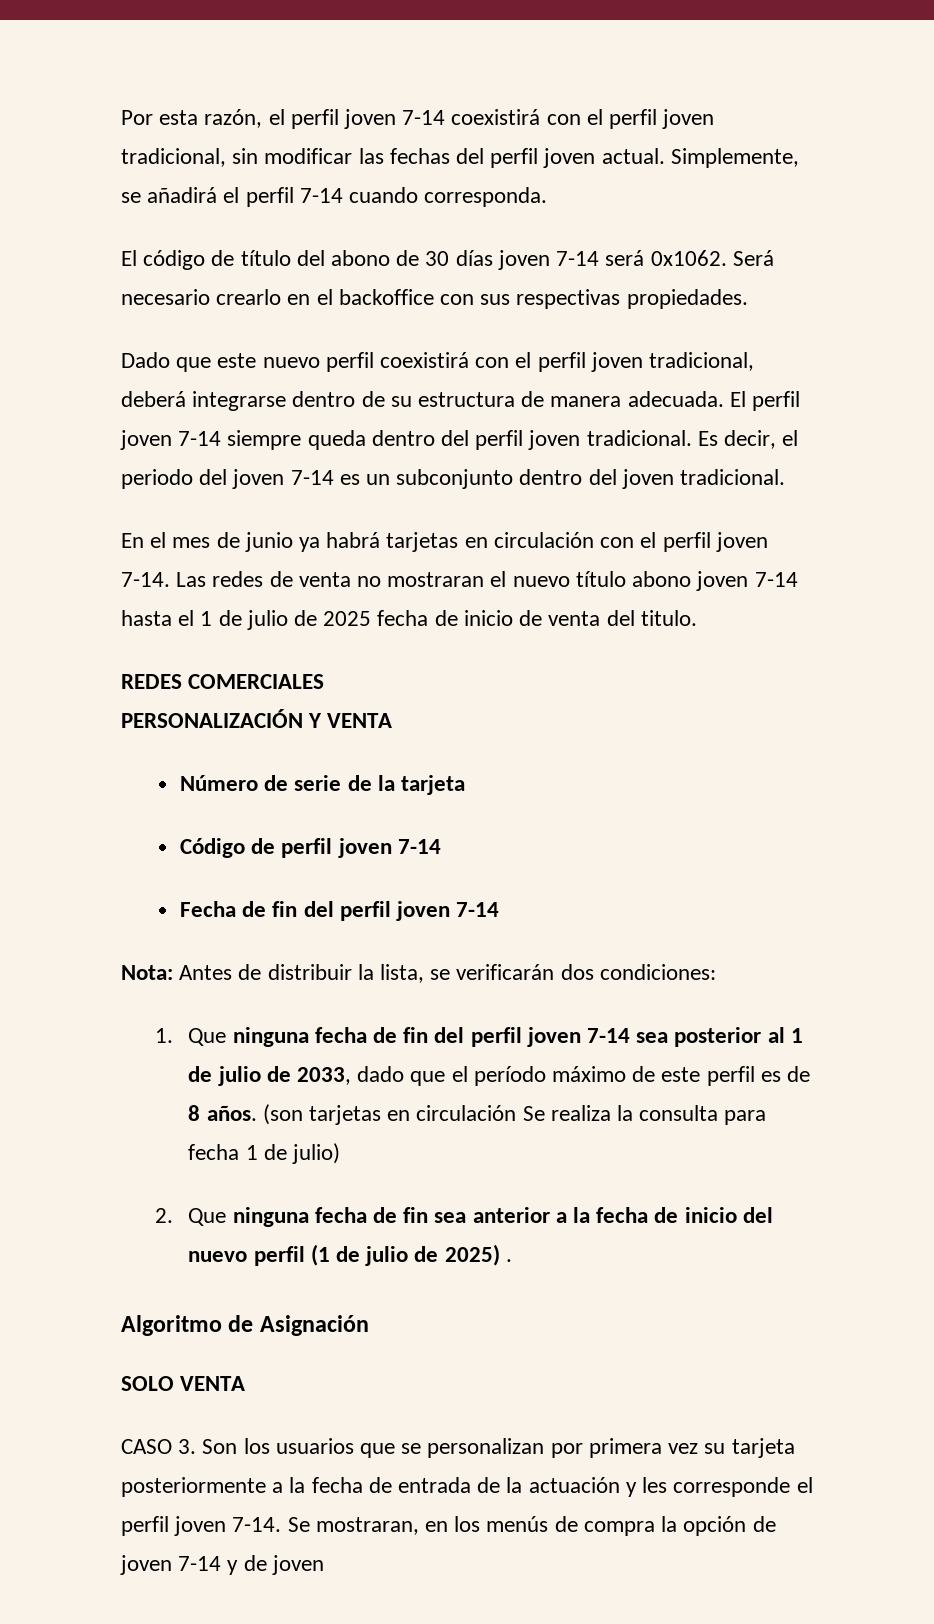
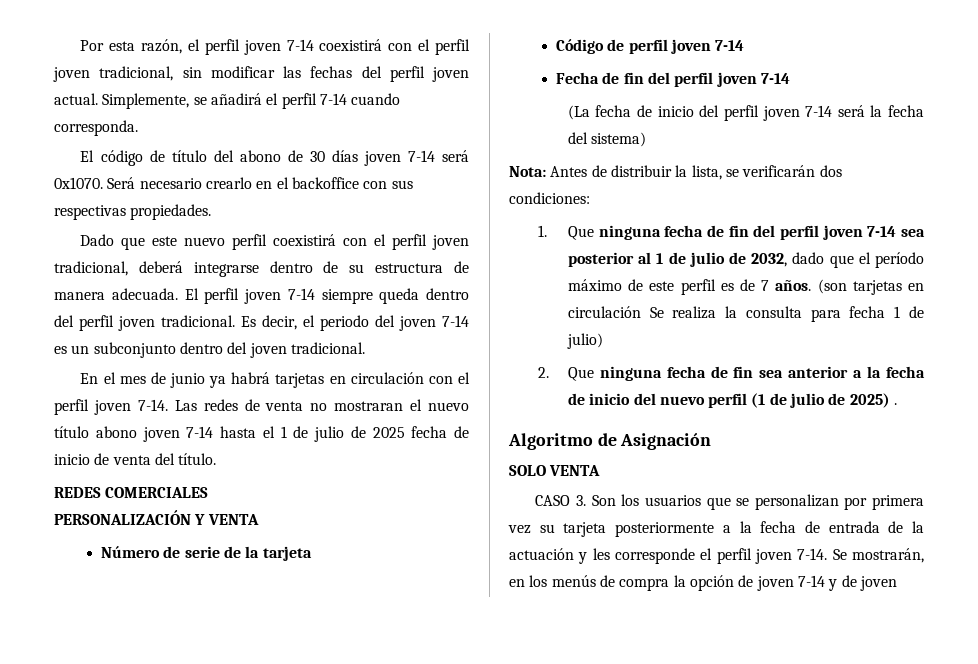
[650,250,727,266] 0x1062. -> [54,177,103,189] 0x1070.
[640,610,697,626] titulo. -> [178,453,217,465] título.
(500, 909) none -> [567,105,924,121] [567,132,647,147] // (La fecha de inicio del perfil joven 7-14 será la fecha del sistema)
[297,1067,352,1085] 2033, -> [751,253,788,267] 2032,
[188,1105,201,1121] 8 -> [761,280,770,291] 7
[315,1517,419,1535] mostraran, -> [852,548,924,563] mostrarán,

